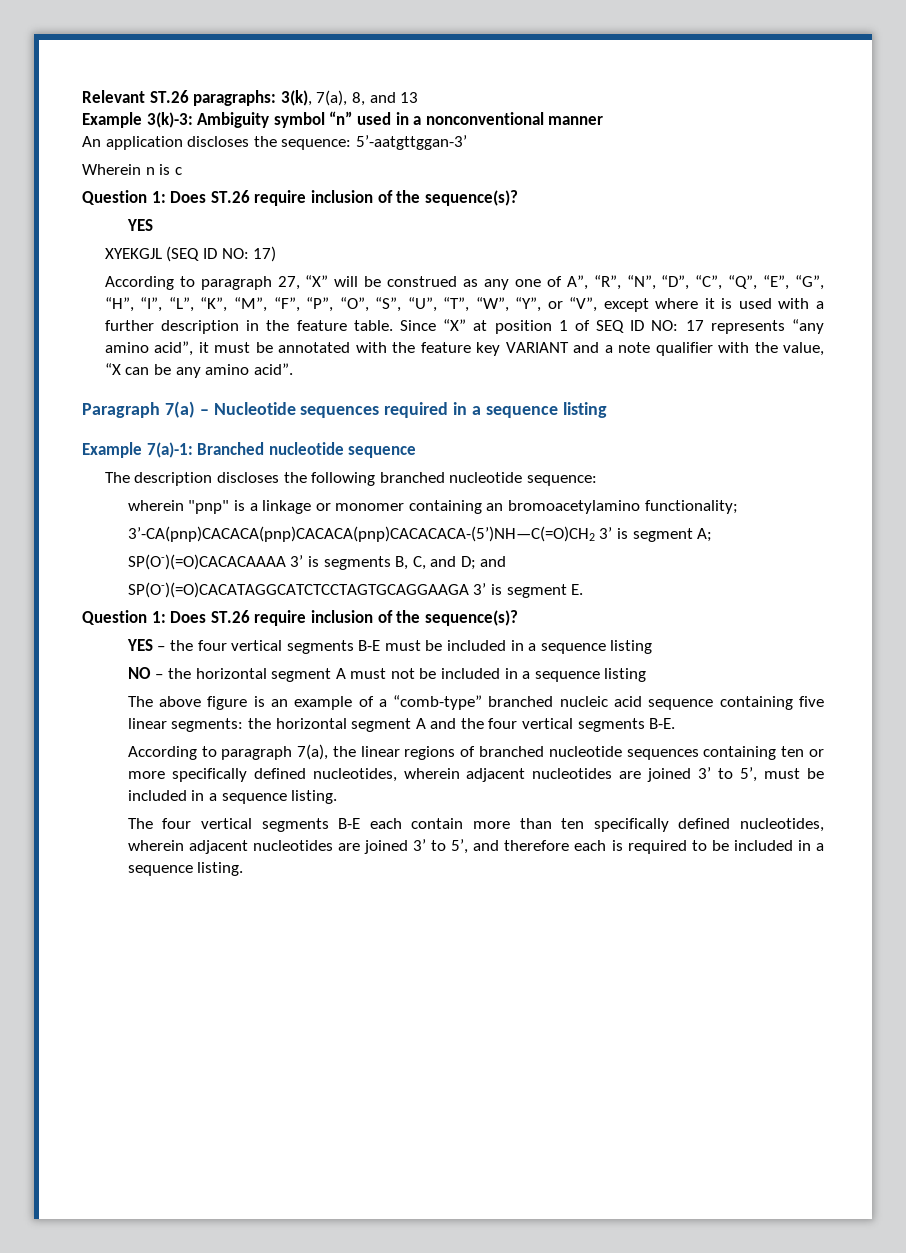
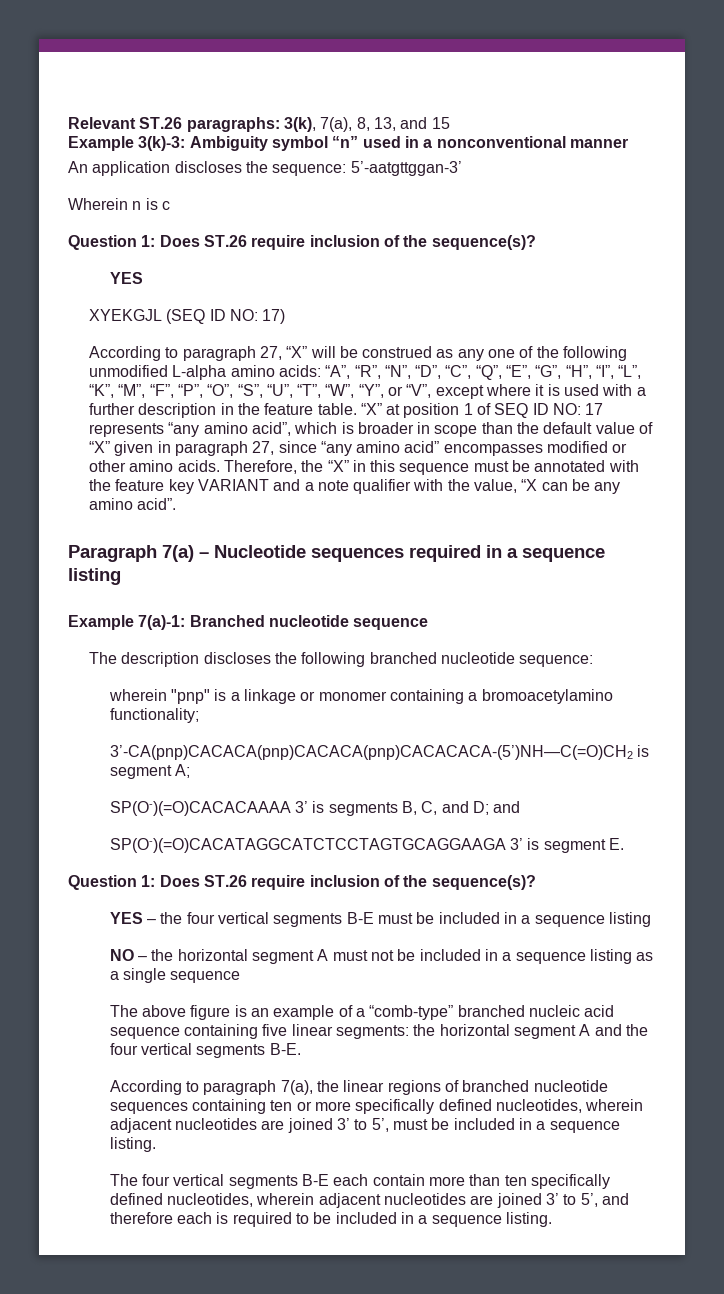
[369,92,419,103] and 13 -> [373,117,450,131] 13, and 15
[566,275,588,290] A”, -> [536,346,628,361] [88,365,351,380] the following unmodified L-alpha amino acids: “A”,
[399,320,436,331] Since -> (357, 409) none
[198,342,209,353] it -> [294,422,654,437] [88,441,628,456] [88,460,470,475] which is broader in scope than the default value of “X” given in paragraph 27, since “any amino acid” encompasses modified or other amino acids. Therefore, the “X” in this sequence
[486,503,504,511] an -> [468,692,478,701] a
[599,527,613,539] 3’ -> (633, 752) none
(647, 675) none -> [636,952,654,961] [109,968,241,983] as a single sequence

